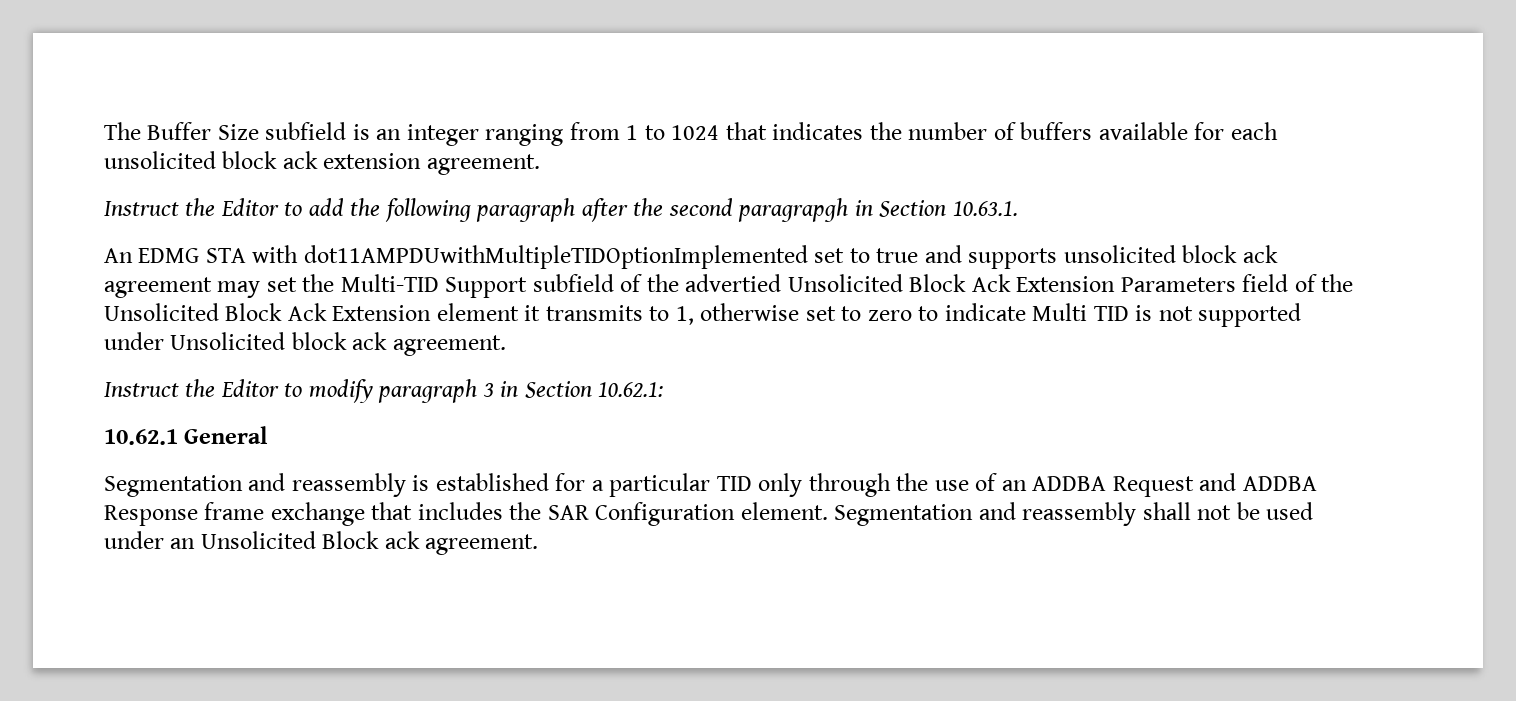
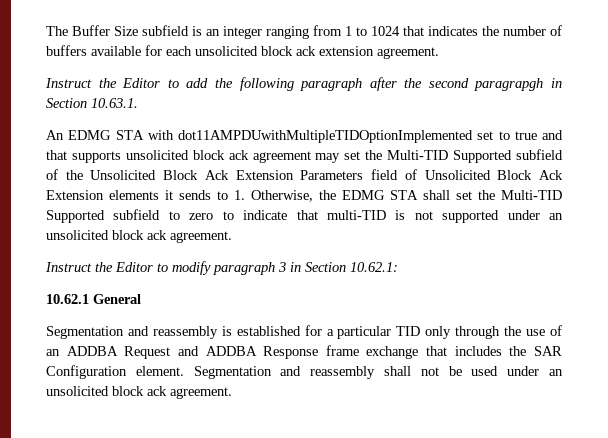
(962, 254) none -> [46,150,67,160] that
[445,277,528,298] Support -> [453,150,513,163] Supported
[685,274,782,292] advertied -> (83, 175) none
[1321,274,1354,292] [104,303,836,325] the Unsolicited Block Ack Extension element it transmits to 1, otherwise set -> [424,170,564,180] [46,190,562,202] [46,209,161,223] Unsolicited Block Ack Extension elements it sends to 1. Otherwise, the EDMG STA shall set the Multi-TID Supported subfield
[1032,303,1129,321] Multi TID -> [296,210,386,220] that multi-TID
[170,332,286,350] Unsolicited -> [549,213,564,220] [46,230,109,240] an unsolicited
[200,531,380,549] Unsolicited Block -> [46,386,144,396] unsolicited block

